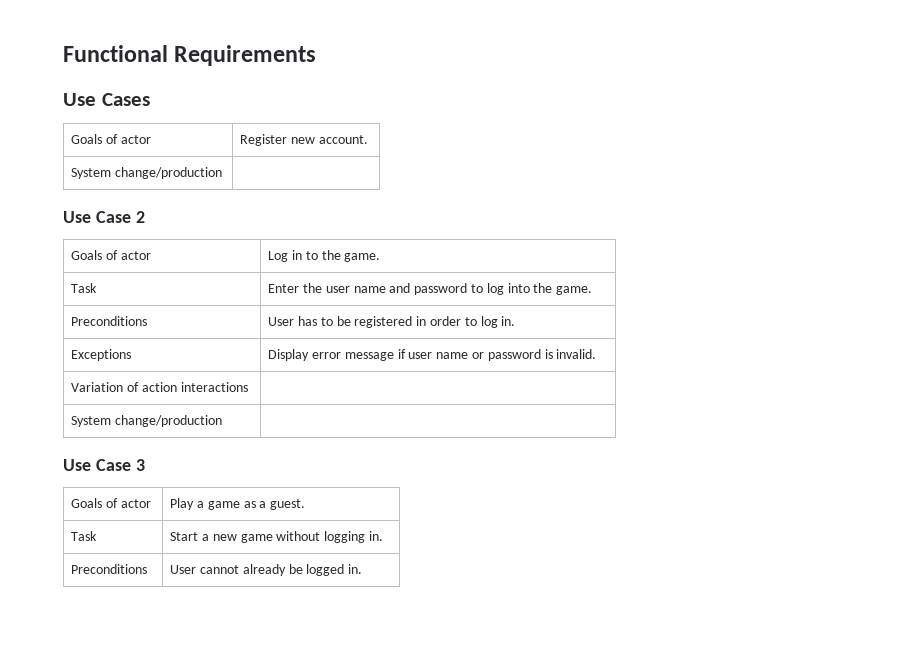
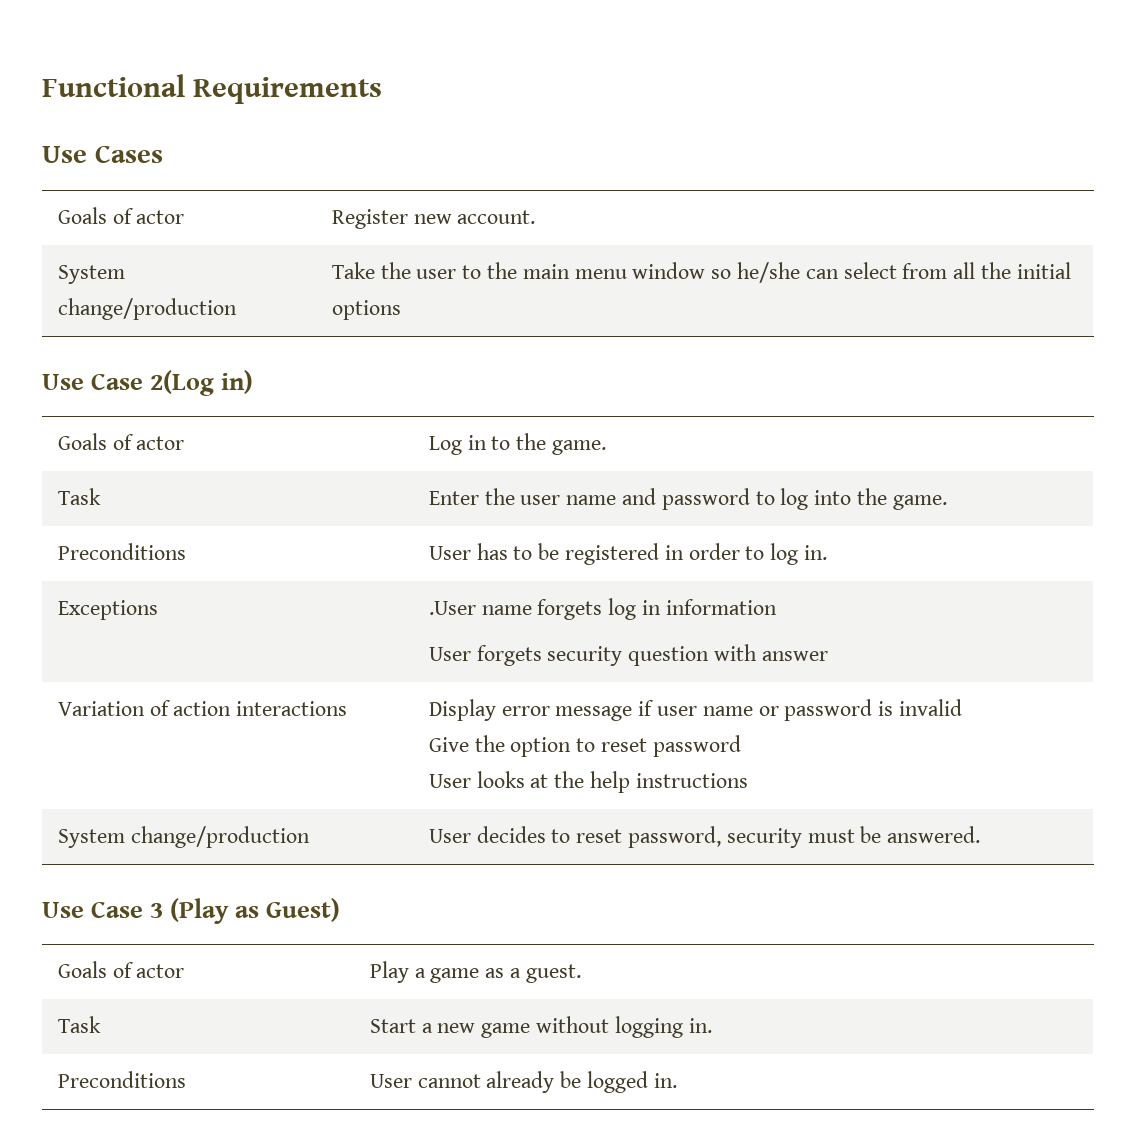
[63,211,145,223] // Use Case 2 -> [331,262,1071,283] [331,300,401,320] [42,370,254,396] Take the user to the main menu window so he/she can select from all the initial options // Use Case 2(Log in)
(132, 355) none -> [428,598,777,620] [428,644,828,666] [57,700,348,716] | .User name forgets log in information // User forgets security question with answer // Variation of action interactions
[556,349,597,359] [71,382,248,392] [71,415,223,427] invalid. // Variation of action interactions | // System change/production | -> [899,699,963,716] [428,735,741,757] [428,771,748,793] [57,826,310,848] [428,826,981,848] invalid // Give the option to reset password // User looks at the help instructions // System change/production | User decides to reset password, security must be answered.
(145, 465) none -> [170,898,341,924] (Play as Guest)

